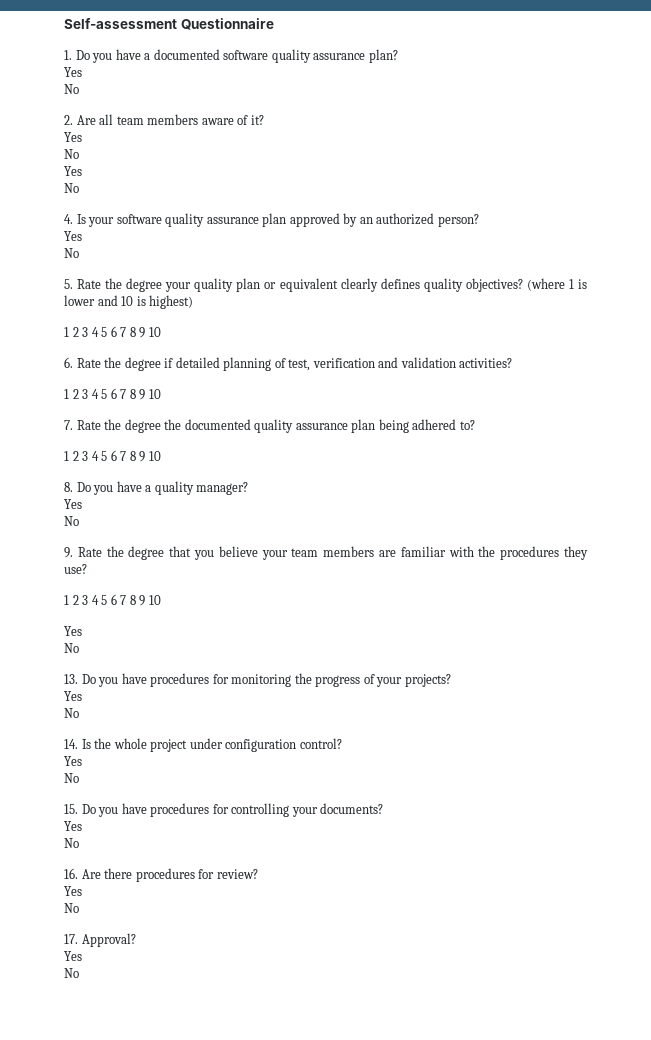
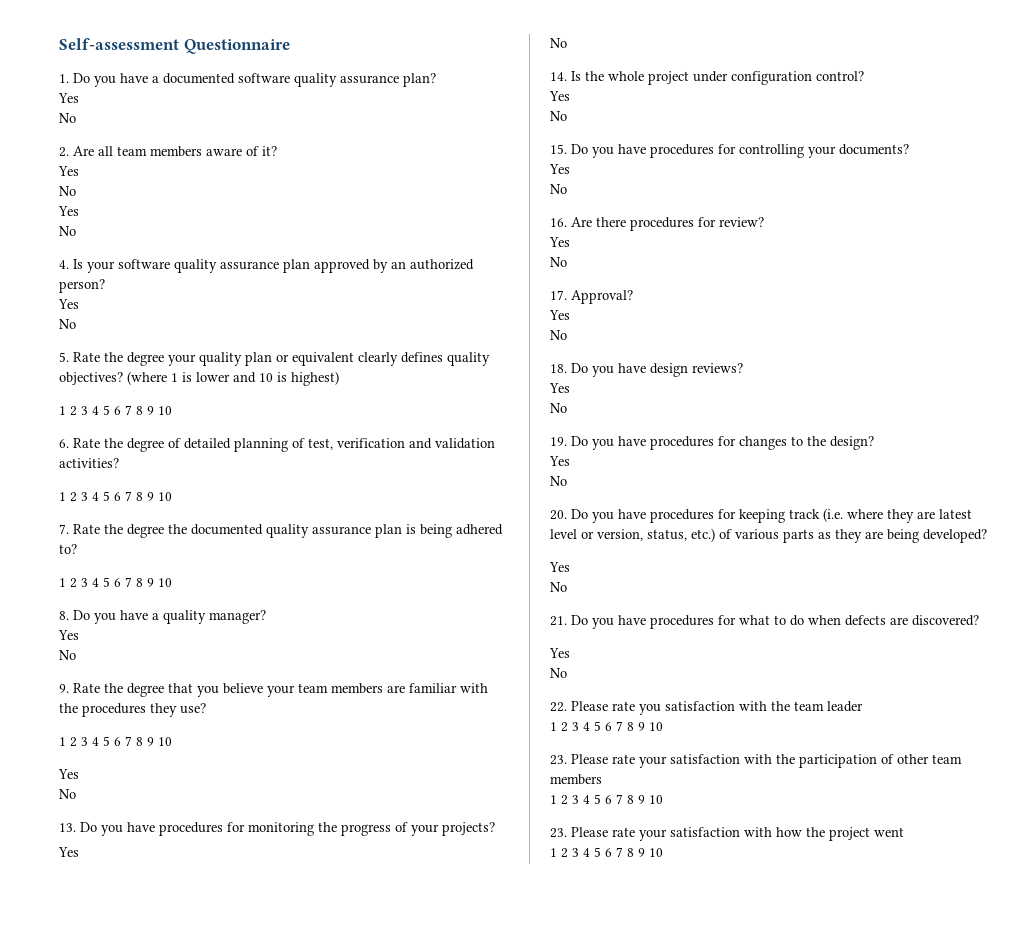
[164,358,174,368] if -> [168,438,181,448] of
(376, 426) none -> [406,524,416,534] is
(79, 973) none -> [550,363,743,377] [549,383,570,393] [550,403,567,413] [550,436,874,450] [549,456,570,466] [550,476,567,486] [550,508,972,523] [550,528,987,543] [549,562,570,572] [550,582,567,592] [550,615,979,629] [549,648,570,658] [550,668,567,678] [550,701,863,715] [550,721,663,732] [550,754,962,768] [550,774,602,785] [550,794,663,805] [550,827,904,841] [550,847,663,858] // 18. Do you have design reviews? // Yes // No // 19. Do you have procedures for changes to the design? // Yes // No // 20. Do you have procedures for keeping track (i.e. where they are latest level or version, status, etc.) of various parts as they are being developed? // Yes // No // 21. Do you have procedures for what to do when defects are discovered? // Yes // No // 22. Please rate you satisfaction with the team leader // 1 2 3 4 5 6 7 8 9 10 // 23. Please rate your satisfaction with the participation of other team members // 1 2 3 4 5 6 7 8 9 10 // 23. Please rate your satisfaction with how the project went // 1 2 3 4 5 6 7 8 9 10

